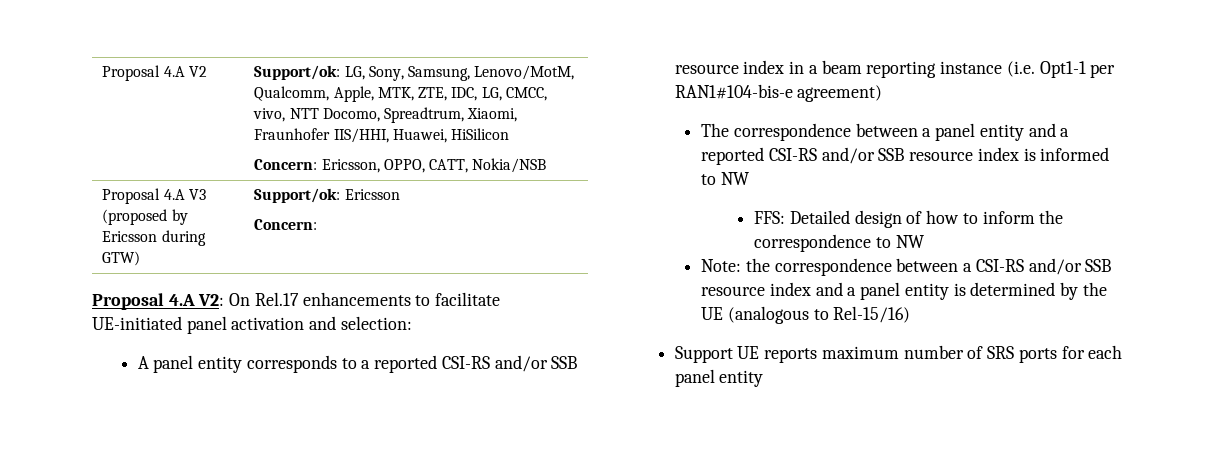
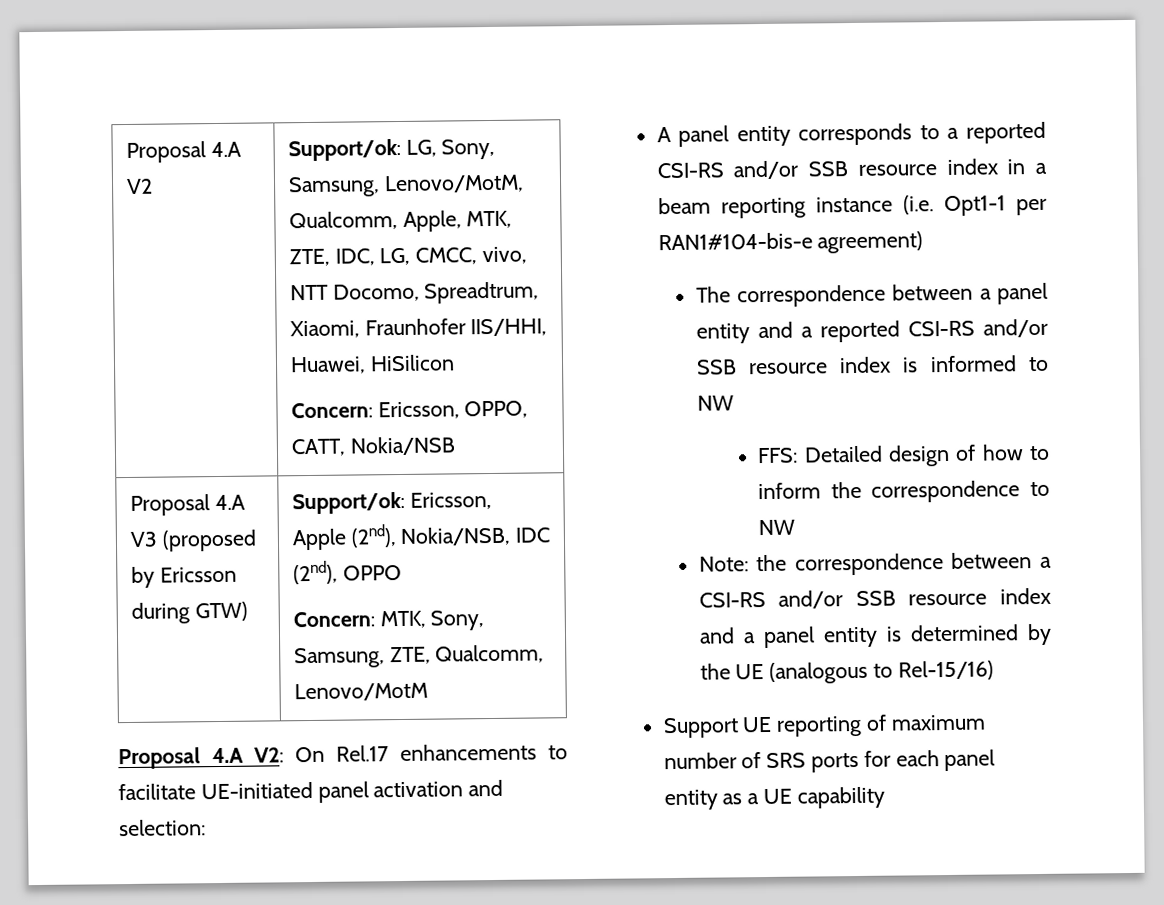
[344,189,400,200] [254,219,318,230] Ericsson // Concern: -> [409,491,492,510] [291,524,551,551] [292,560,402,585] [292,610,485,631] [293,644,545,669] [293,682,428,702] Ericsson, Apple (2nd), Nokia/NSB, IDC (2nd), OPPO // Concern: MTK, Sony, Samsung, ZTE, Qualcomm, Lenovo/MotM
[764,348,818,363] reports -> [776,714,887,737] reporting of
(764, 378) none -> [722,786,885,809] as a UE capability

